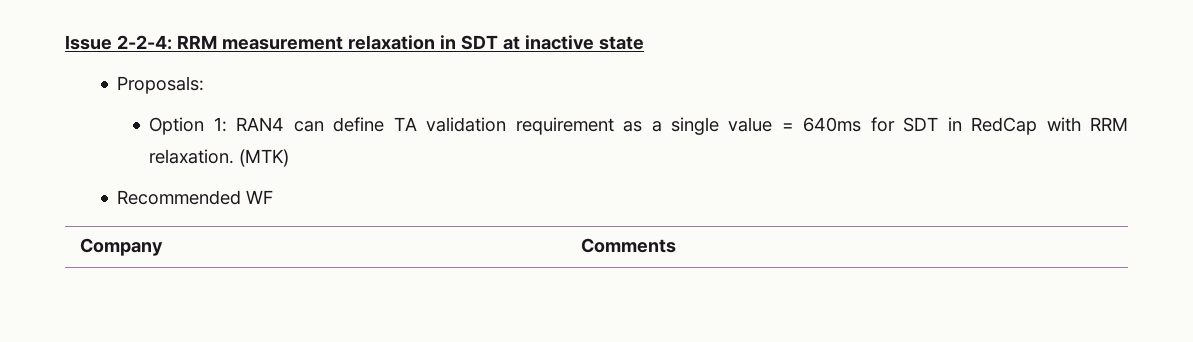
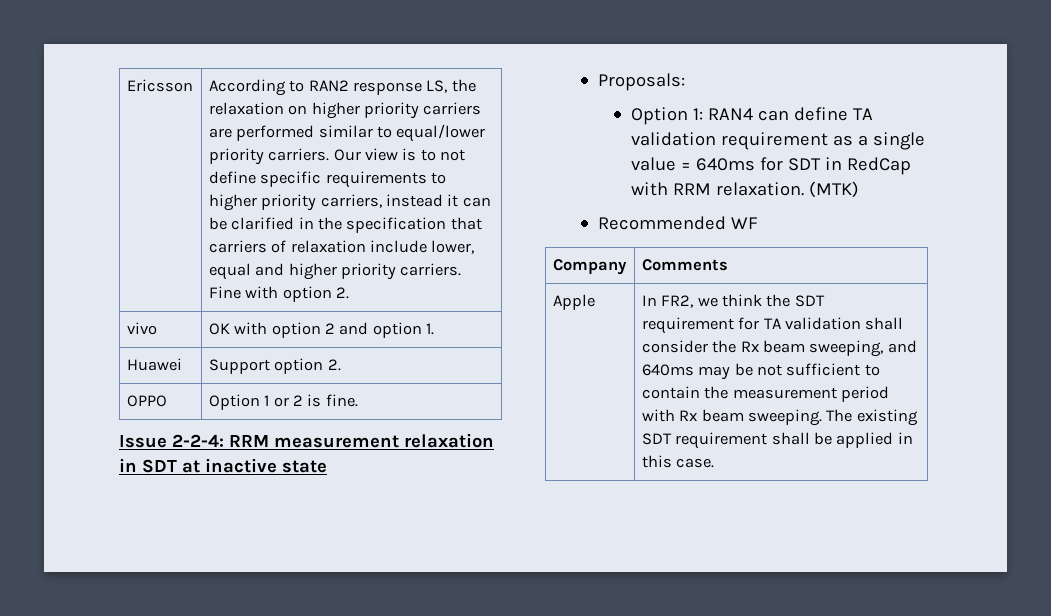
(65, 42) none -> [126,79,193,92] [208,79,476,96] [208,102,482,119] [208,124,486,142] [208,148,466,165] [208,171,447,188] [208,194,491,211] [208,217,482,233] [208,240,475,254] [208,263,462,280] [208,286,350,302] [126,322,157,335] [208,322,435,338] [126,358,182,371] [208,358,341,374] [126,395,167,407] [208,394,358,410] Ericsson | According to RAN2 response LS, the relaxation on higher priority carriers are performed similar to equal/lower priority carriers. Our view is to not define specific requirements to higher priority carriers, instead it can be clarified in the specification that carriers of relaxation include lower, equal and higher priority carriers. Fine with option 2. // vivo | OK with option 2 and option 1. // Huawei | Support option 2. // OPPO | Option 1 or 2 is fine. //
(676, 245) none -> [552,294,595,310] [641,294,825,308] [641,317,904,334] [641,340,917,357] [641,363,880,380] [641,386,890,402] [641,409,918,426] [641,432,913,449] [641,455,715,468] // Apple | In FR2, we think the SDT requirement for TA validation shall consider the Rx beam sweeping, and 640ms may be not sufficient to contain the measurement period with Rx beam sweeping. The existing SDT requirement shall be applied in this case.

